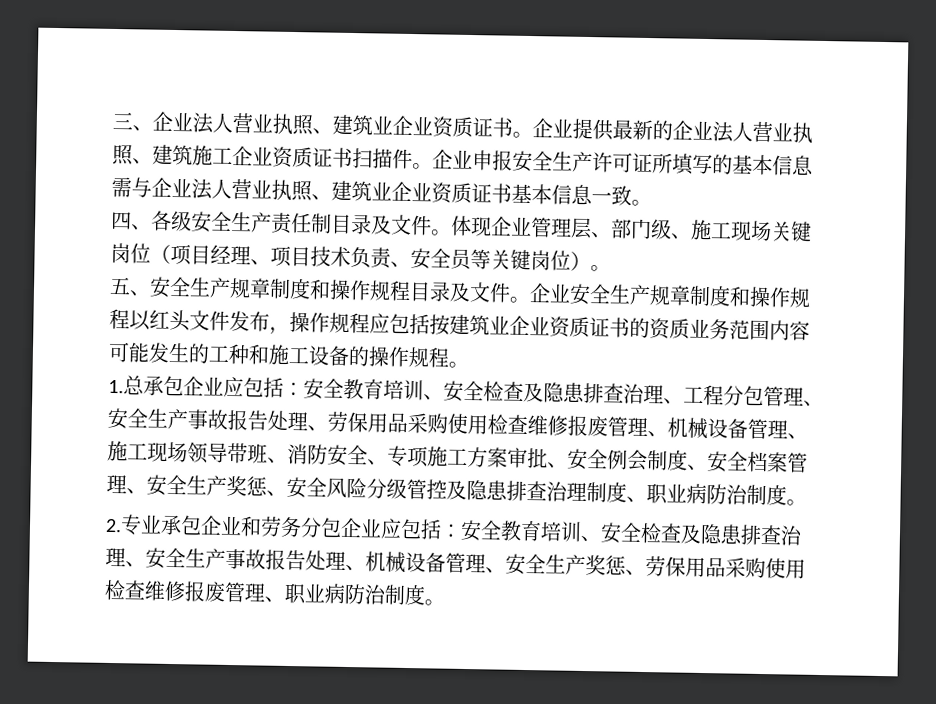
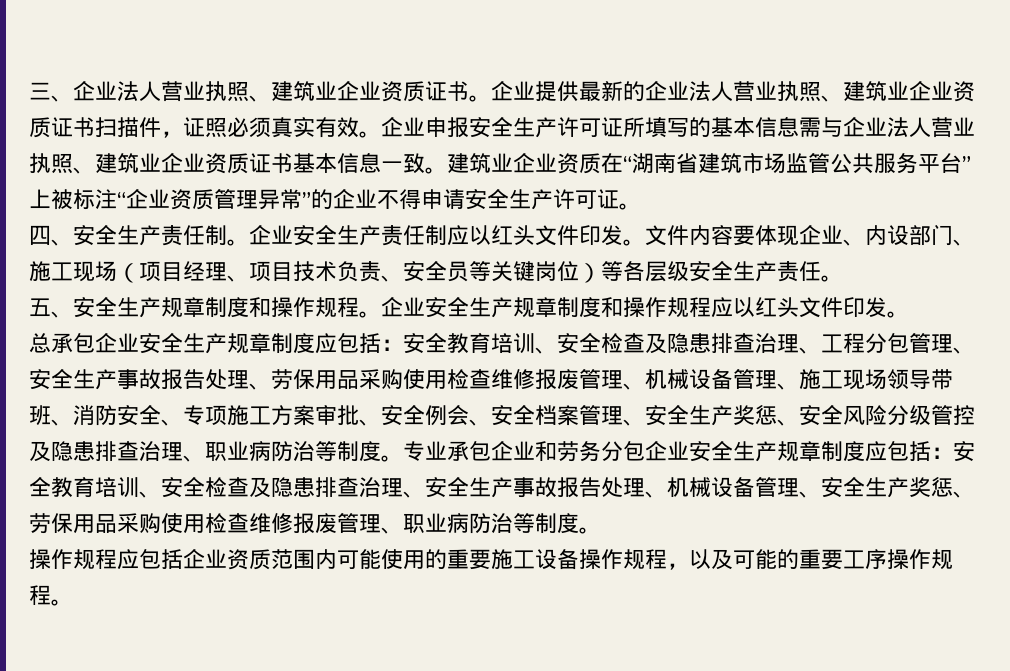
[192,145,233,166] 施工 -> [887,81,909,100] 业
(413, 159) none -> [161,117,359,138] ，证照必须真实有效
(652, 203) none -> [447,153,971,174] [29,189,641,210] 建筑业企业资质在“湖南省建筑市场监管公共服务平台”上被标注“企业资质管理异常”的企业不得申请安全生产许可证。
[151,210,812,242] [110,242,151,264] 各级安全生产责任制目录及文件。体现企业管理层、部门级、施工现场关键岗位 -> [73,224,975,246] [29,261,117,282] 安全生产责任制。企业安全生产责任制应以红头文件印发。文件内容要体现企业、内设部门、施工现场
(591, 261) none -> [601,261,821,282] 等各层级安全生产责任
[409,281,511,303] 目录及文件 -> (359, 307) none
[129,309,810,341] [108,341,469,369] [108,379,124,394] 以红头文件发布，操作规程应包括按建筑业企业资质证书的资质业务范围内容可能发生的工种和施工设备的操作规程。 // 1. -> [711,297,909,318] 应以红头文件印发。 //
(224, 386) none -> [139,333,315,354] 安全生产规章制度
[647,449,688,471] 制度 -> (469, 415) none
[586,481,807,506] [105,518,122,533] 制度、职业病防治制度。 // 2. -> [183,440,403,462] 、职业病防治等制度。
(382, 528) none -> [689,441,865,462] 安全生产规章制度
[384,583,445,606] 制度。 -> [513,513,601,534] [29,549,953,570] [29,585,73,606] 等制度。 // 操作规程应包括企业资质范围内可能使用的重要施工设备操作规程，以及可能的重要工序操作规程。

